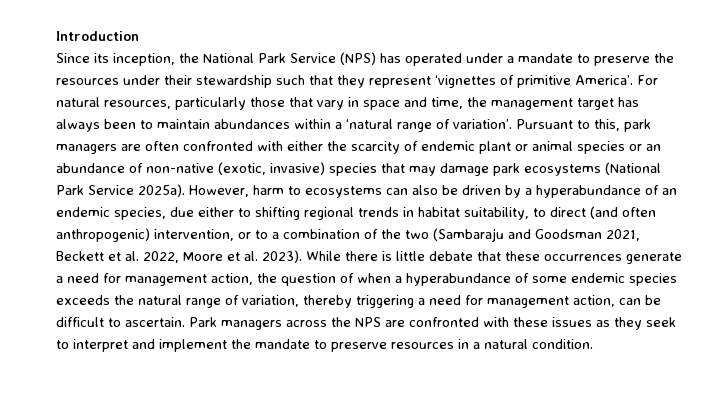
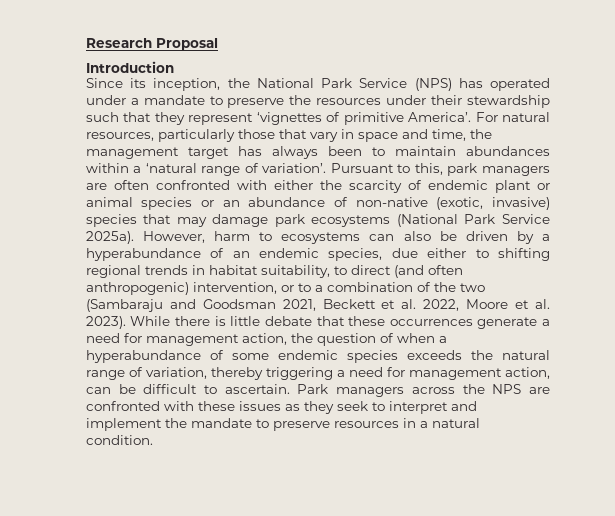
(56, 36) none -> [85,38,218,51] Research Proposal //

